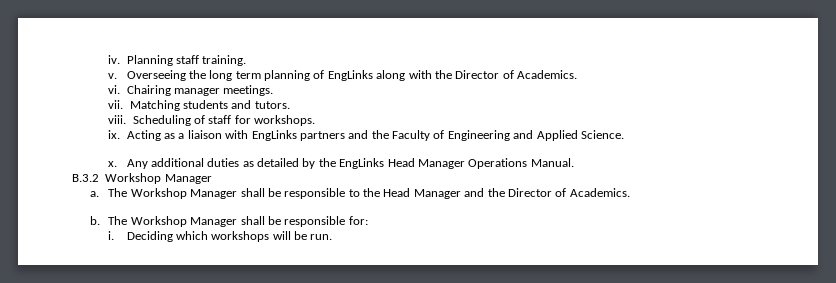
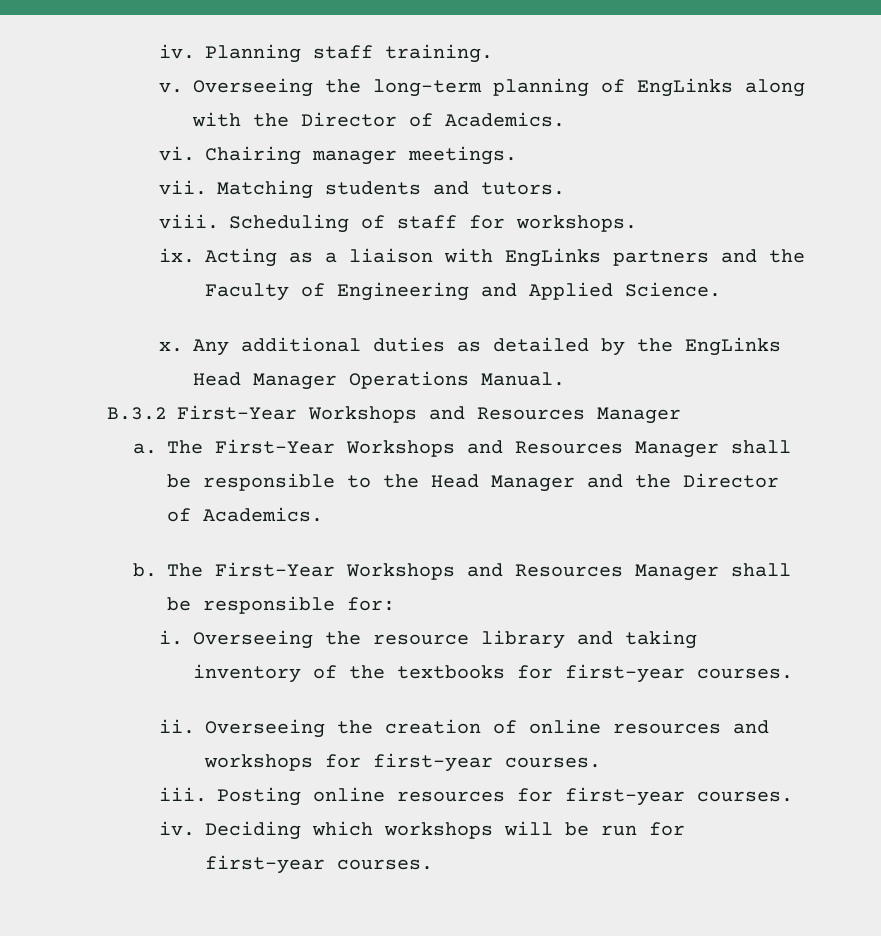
[209,70,261,81] long term -> [372,79,482,97] long-term
[105,173,162,184] Workshop -> [177,405,585,423] First-Year Workshops and Resources
[130,188,187,199] Workshop -> [214,439,623,457] First-Year Workshops and Resources
[130,216,187,227] Workshop -> [214,562,623,580] First-Year Workshops and Resources
(115, 235) none -> [192,630,697,649] [192,664,793,683] [158,719,769,738] [203,753,601,772] [158,787,793,806] [158,821,195,836] Overseeing the resource library and taking inventory of the textbooks for first-year courses. // ii. Overseeing the creation of online resources and workshops for first-year courses. // iii. Posting online resources for first-year courses. // iv.
[310,234,333,240] run. -> [600,822,685,836] [204,855,433,874] run for first-year courses.

